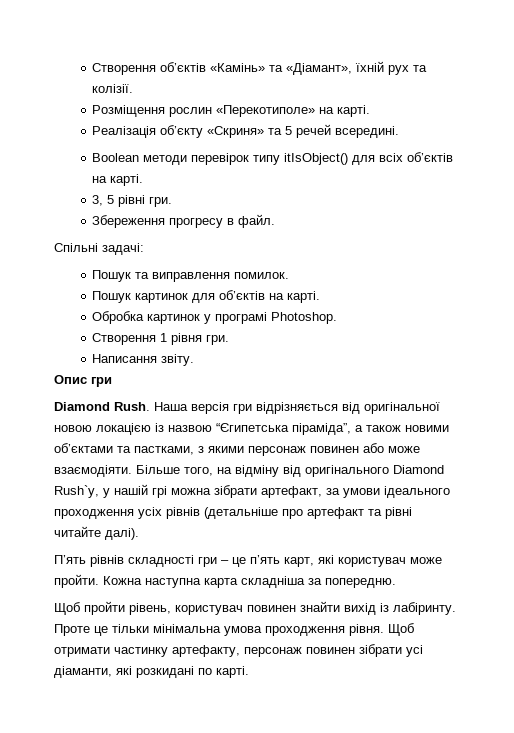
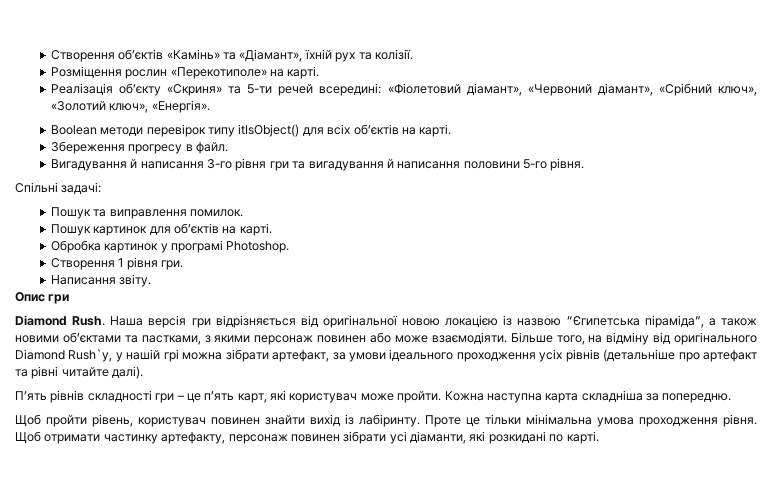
[285,124,400,138] 5 речей всередині. -> [247,83,758,96] [50,100,210,113] 5-ти речей всередині: «Фіолетовий діамант», «Червоний діамант», «Срібний ключ», «Золотий ключ», «Енергія».
[92,195,173,207] // 3, 5 рівні гри. -> (452, 130) none
(276, 221) none -> [50,158,585,171] // Вигадування й написання 3-го рівня гри та вигадування й написання половини 5-го рівня.

